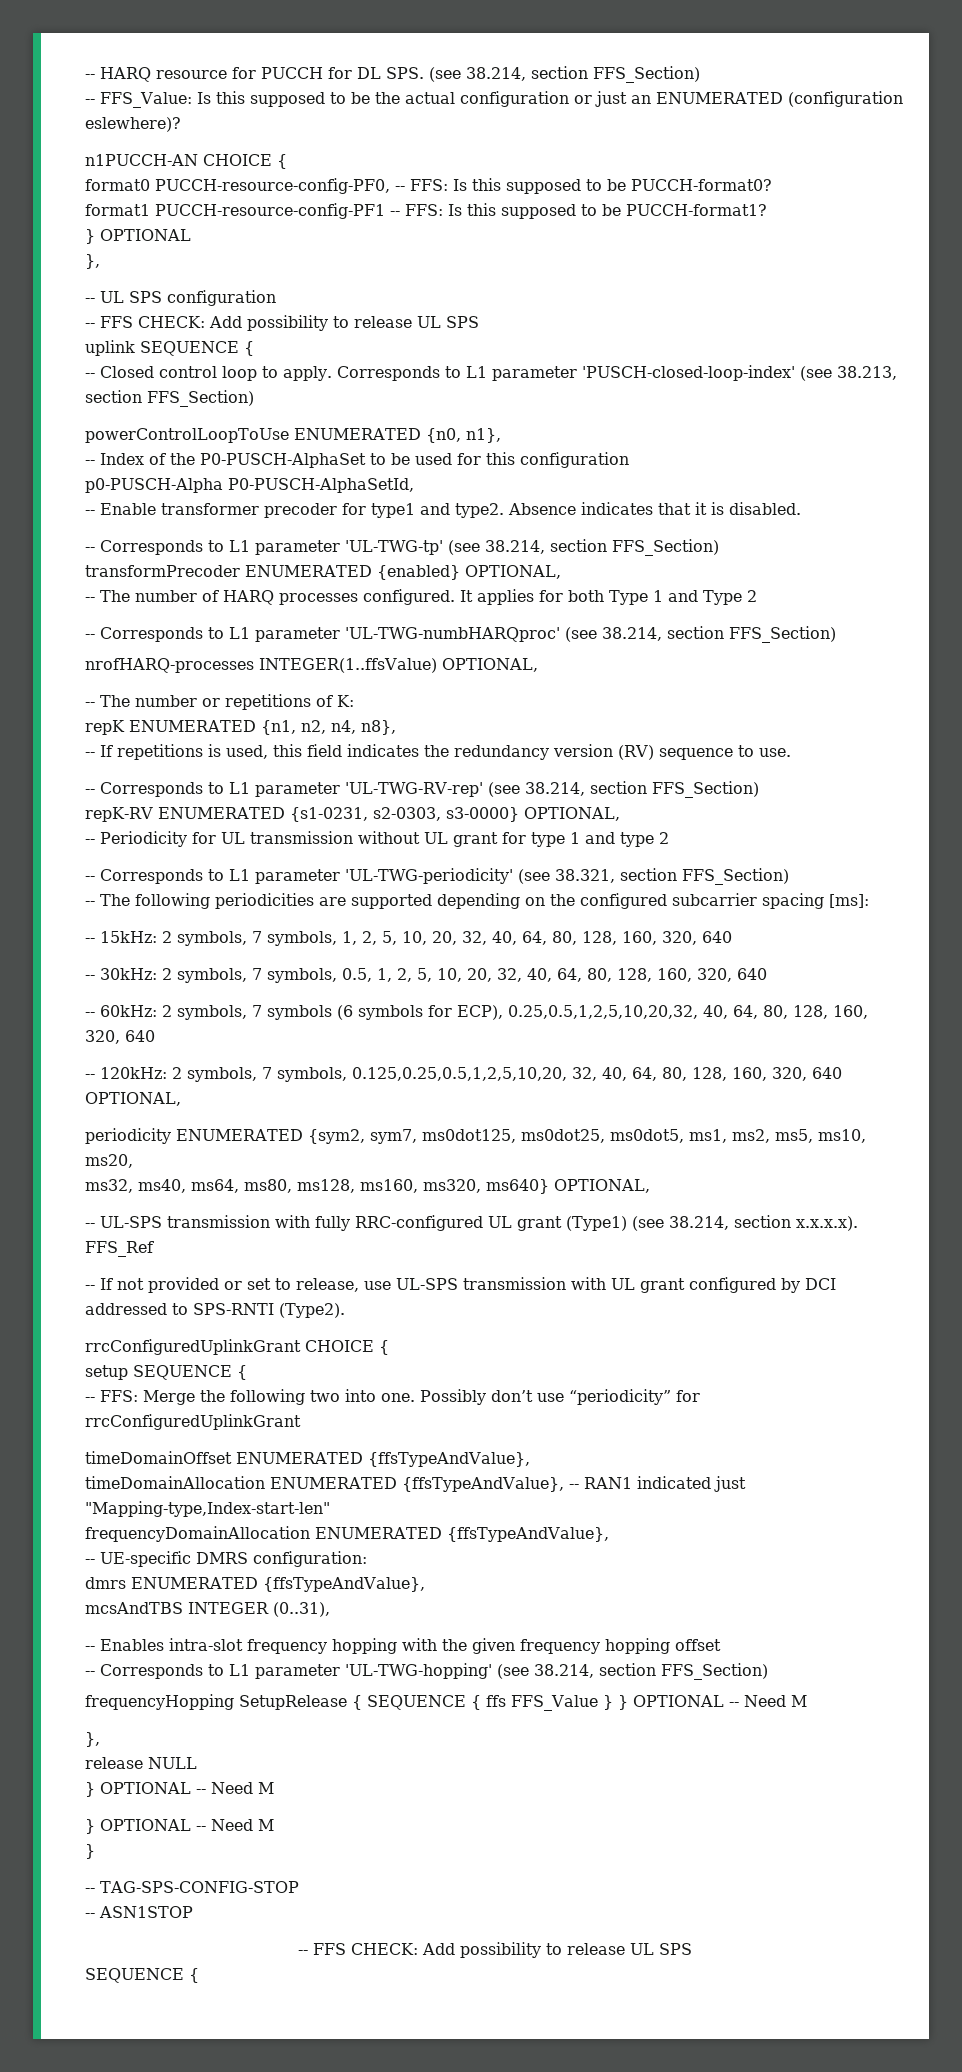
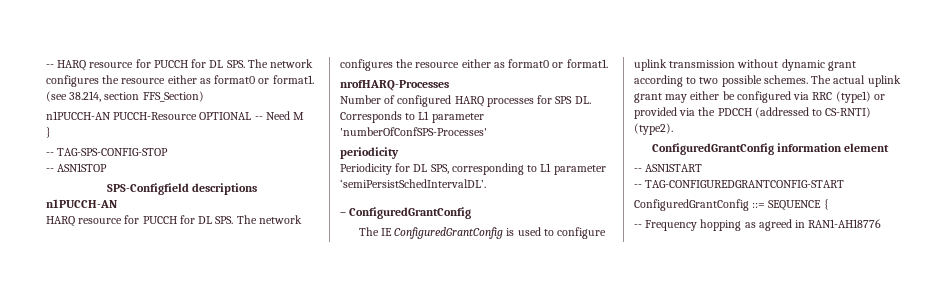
[429,66,700,83] [85,91,903,108] [85,117,181,132] [85,154,287,169] [85,178,772,194] [85,203,767,219] [85,229,191,244] [85,254,100,269] [85,290,276,306] [85,315,479,331] [85,340,254,356] [85,365,897,381] [85,390,254,407] [85,428,501,443] [85,452,629,468] [85,478,414,493] [85,502,801,518] [85,539,719,556] [85,565,561,580] [85,589,757,605] [85,626,836,643] [85,658,538,673] [85,694,354,710] [85,720,396,735] [85,744,791,760] [85,781,759,798] [85,807,620,822] [85,831,669,847] [85,868,789,885] [85,893,869,909] [85,931,732,946] [85,968,767,983] [85,1005,868,1020] [85,1030,155,1044] [85,1067,842,1082] [85,1092,181,1106] [85,1128,866,1144] [85,1154,133,1168] [85,1179,650,1194] [85,1215,858,1231] [85,1241,154,1257] [85,1277,836,1293] [85,1303,345,1318] [85,1339,389,1355] [85,1365,247,1380] [85,1389,700,1405] [85,1414,301,1430] [85,1451,530,1467] [85,1476,746,1492] [85,1501,330,1517] [85,1526,609,1542] [85,1551,367,1567] [85,1577,425,1592] [85,1602,330,1617] [85,1638,721,1654] [85,1663,768,1680] [85,1694,807,1711] [85,1732,100,1747] [85,1757,197,1769] [85,1782,274,1797] [85,1819,95,1834] (see 38.214, section FFS_Section) // -- FFS_Value: Is this supposed to be the actual configuration or just an ENUMERATED (configuration eslewhere)? // n1PUCCH-AN CHOICE { // format0 PUCCH-resource-config-PF0, -- FFS: Is this supposed to be PUCCH-format0? // format1 PUCCH-resource-config-PF1 -- FFS: Is this supposed to be PUCCH-format1? // } OPTIONAL // }, // -- UL SPS configuration // -- FFS CHECK: Add possibility to release UL SPS // uplink SEQUENCE { // -- Closed control loop to apply. Corresponds to L1 parameter 'PUSCH-closed-loop-index' (see 38.213, section FFS_Section) // powerControlLoopToUse ENUMERATED {n0, n1}, // -- Index of the P0-PUSCH-AlphaSet to be used for this configuration // p0-PUSCH-Alpha P0-PUSCH-AlphaSetId, // -- Enable transformer precoder for type1 and type2. Absence indicates that it is disabled. // -- Corresponds to L1 parameter 'UL-TWG-tp' (see 38.214, section FFS_Section) // transformPrecoder ENUMERATED {enabled} OPTIONAL, // -- The number of HARQ processes configured. It applies for both Type 1 and Type 2 // -- Corresponds to L1 parameter 'UL-TWG-numbHARQproc' (see 38.214, section FFS_Section) // nrofHARQ-processes INTEGER(1..ffsValue) OPTIONAL, // -- The number or repetitions of K: // repK ENUMERATED {n1, n2, n4, n8}, // -- If repetitions is used, this field indicates the redundancy version (RV) sequence to use. // -- Corresponds to L1 parameter 'UL-TWG-RV-rep' (see 38.214, section FFS_Section) // repK-RV ENUMERATED {s1-0231, s2-0303, s3-0000} OPTIONAL, // -- Periodicity for UL transmission without UL grant for type 1 and type 2 // -- Corresponds to L1 parameter 'UL-TWG-periodicity' (see 38.321, section FFS_Section) // -- The following periodicities are supported depending on the configured subcarrier spacing [ms]: // -- 15kHz: 2 symbols, 7 symbols, 1, 2, 5, 10, 20, 32, 40, 64, 80, 128, 160, 320, 640 // -- 30kHz: 2 symbols, 7 symbols, 0.5, 1, 2, 5, 10, 20, 32, 40, 64, 80, 128, 160, 320, 640 // -- 60kHz: 2 symbols, 7 symbols (6 symbols for ECP), 0.25,0.5,1,2,5,10,20,32, 40, 64, 80, 128, 160, 320, 640 // -- 120kHz: 2 symbols, 7 symbols, 0.125,0.25,0.5,1,2,5,10,20, 32, 40, 64, 80, 128, 160, 320, 640 OPTIONAL, // periodicity ENUMERATED {sym2, sym7, ms0dot125, ms0dot25, ms0dot5, ms1, ms2, ms5, ms10, ms20, // ms32, ms40, ms64, ms80, ms128, ms160, ms320, ms640} OPTIONAL, // -- UL-SPS transmission with fully RRC-configured UL grant (Type1) (see 38.214, section x.x.x.x). FFS_Ref // -- If not provided or set to release, use UL-SPS transmission with UL grant configured by DCI addressed to SPS-RNTI (Type2). // rrcConfiguredUplinkGrant CHOICE { // setup SEQUENCE { // -- FFS: Merge the following two into one. Possibly don’t use “periodicity” for rrcConfiguredUplinkGrant // timeDomainOffset ENUMERATED {ffsTypeAndValue}, // timeDomainAllocation ENUMERATED {ffsTypeAndValue}, -- RAN1 indicated just "Mapping-type,Index-start-len" // frequencyDomainAllocation ENUMERATED {ffsTypeAndValue}, // -- UE-specific DMRS configuration: // dmrs ENUMERATED {ffsTypeAndValue}, // mcsAndTBS INTEGER (0..31), // -- Enables intra-slot frequency hopping with the given frequency hopping offset // -- Corresponds to L1 parameter 'UL-TWG-hopping' (see 38.214, section FFS_Section) // frequencyHopping SetupRelease { SEQUENCE { ffs FFS_Value } } OPTIONAL -- Need M // }, // release NULL // } OPTIONAL -- Need M // } -> [247,59,314,68] [46,75,314,87] [46,91,204,102] [46,111,198,120] The network configures the resource either as format0 or format1. (see 38.214, section FFS_Section) // n1PUCCH-AN PUCCH-Resource
[297,1942,692,1958] [85,1968,199,1983] -- FFS CHECK: Add possibility to release UL SPS // SEQUENCE { -> [106,183,258,195] [46,199,117,208] [46,215,302,227] [340,59,608,71] [340,80,449,91] [340,95,591,107] [340,111,484,123] [340,127,487,136] [340,147,399,159] [340,163,606,175] [340,179,486,188] [340,207,472,219] [358,227,607,239] [634,59,856,71] [634,75,901,87] [634,91,885,103] [634,107,872,119] [634,123,673,135] [651,143,890,155] [634,163,703,172] [634,180,845,188] [634,199,829,211] [634,219,882,231] SPS-Configfield descriptions // n1PUCCH-AN // HARQ resource for PUCCH for DL SPS. The network configures the resource either as format0 or format1. // nrofHARQ-Processes // Number of configured HARQ processes for SPS DL. Corresponds to L1 parameter 'numberOfConfSPS-Processes' // periodicity // Periodicity for DL SPS, corresponding to L1 parameter ‘semiPersistSchedIntervalDL’. // – ConfiguredGrantConfig // The IE ConfiguredGrantConfig is used to configure uplink transmission without dynamic grant according to two possible schemes. The actual uplink grant may either be configured via RRC (type1) or provided via the PDCCH (addressed to CS-RNTI) (type2). // ConfiguredGrantConfig information element // -- ASN1START // -- TAG-CONFIGUREDGRANTCONFIG-START // ConfiguredGrantConfig ::= SEQUENCE { // -- Frequency hopping as agreed in RAN1-AH18776

